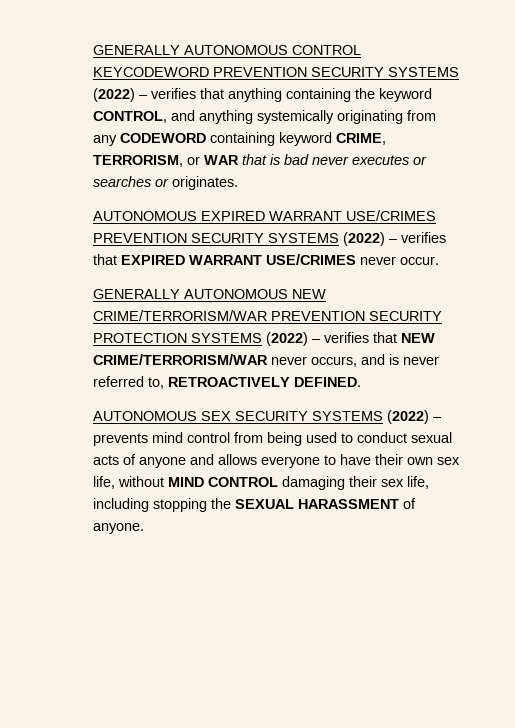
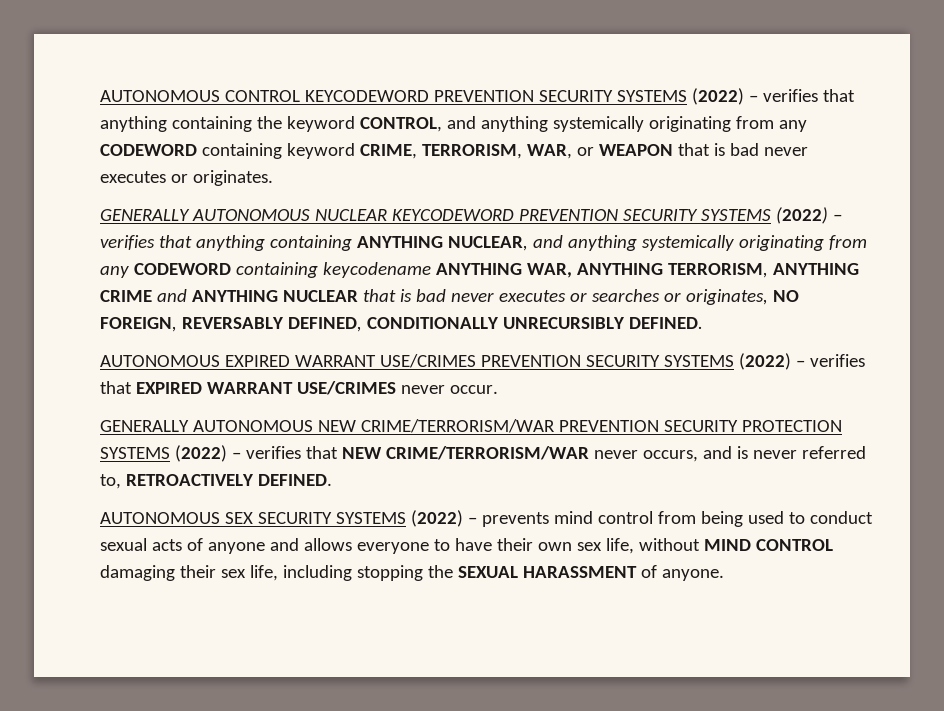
[92,45,180,55] GENERALLY -> (99, 96) none
[186,155,239,165] or WAR -> [526,143,808,159] [99,170,273,186] [99,207,842,224] [99,235,867,251] [99,262,859,278] [99,289,358,302] WAR, or WEAPON that is bad never executes or originates. // GENERALLY AUTONOMOUS NUCLEAR KEYCODEWORD PREVENTION SECURITY SYSTEMS (2022) – verifies that anything containing ANYTHING NUCLEAR, and anything systemically originating from any CODEWORD containing keycodename ANYTHING WAR, ANYTHING TERRORISM, ANYTHING CRIME and ANYTHING NUCLEAR
[171,176,238,190] originates. -> [685,289,799,305] [99,317,703,332] originates, NO FOREIGN, REVERSABLY DEFINED, CONDITIONALLY UNRECURSIBLY DEFINED.

